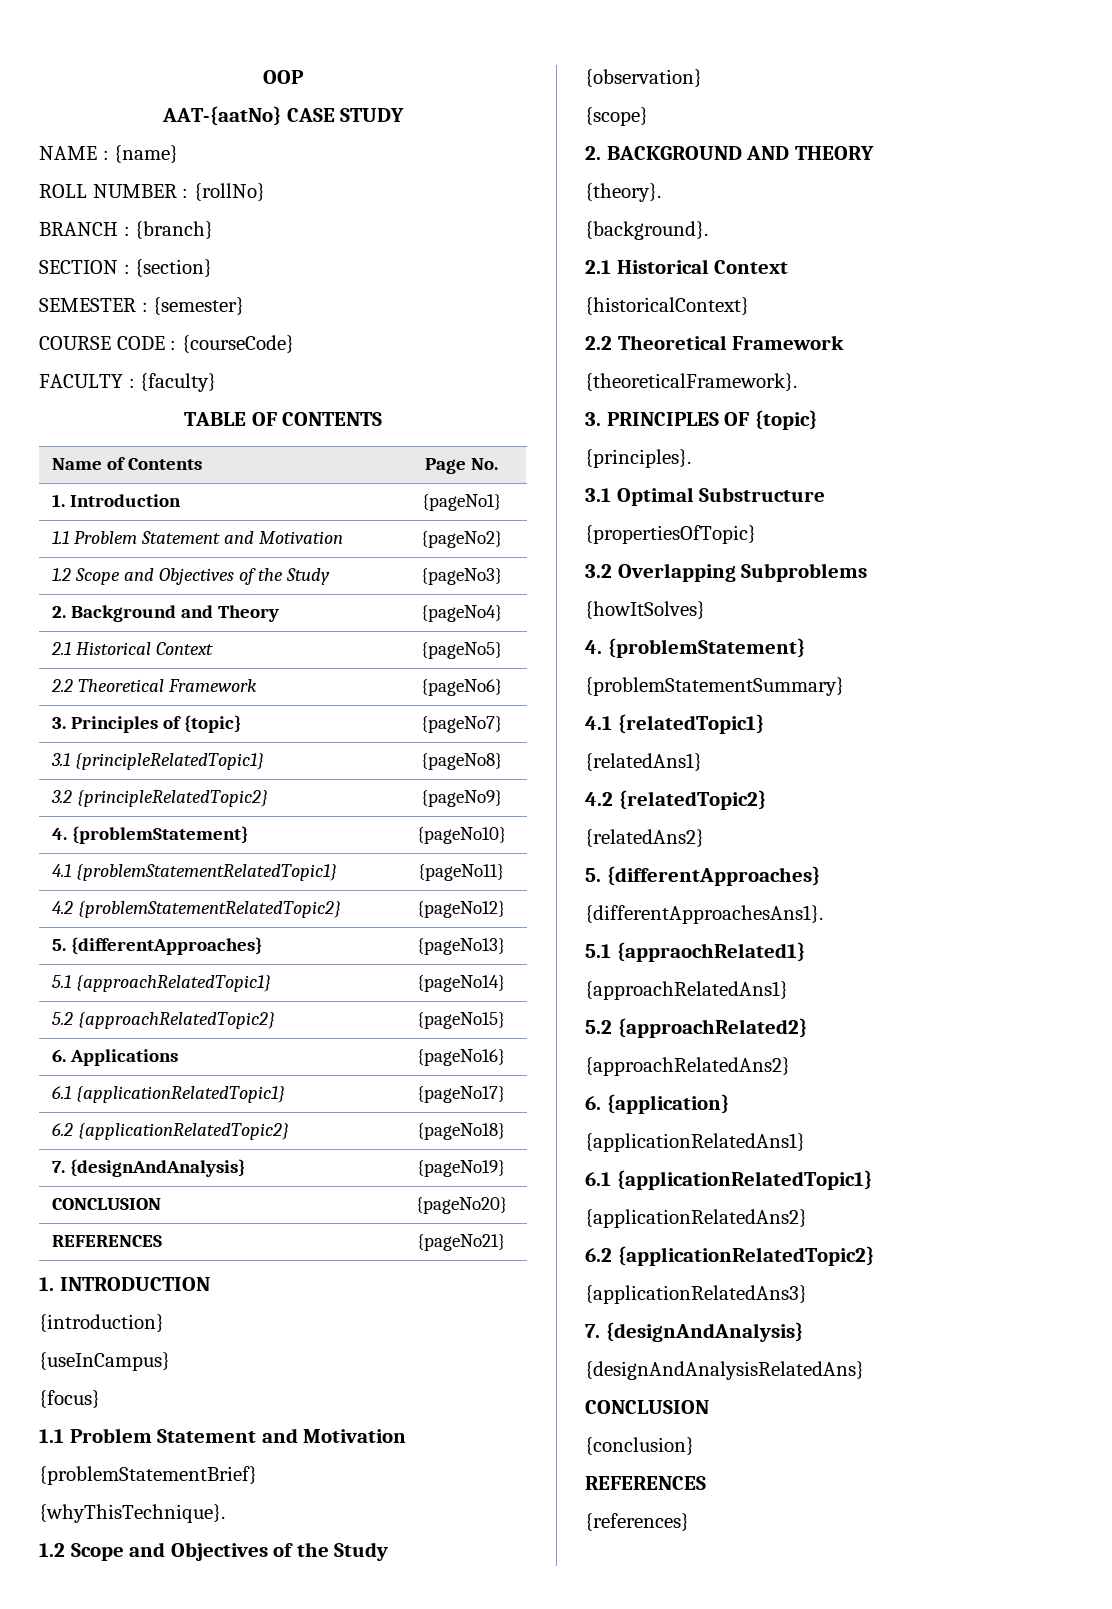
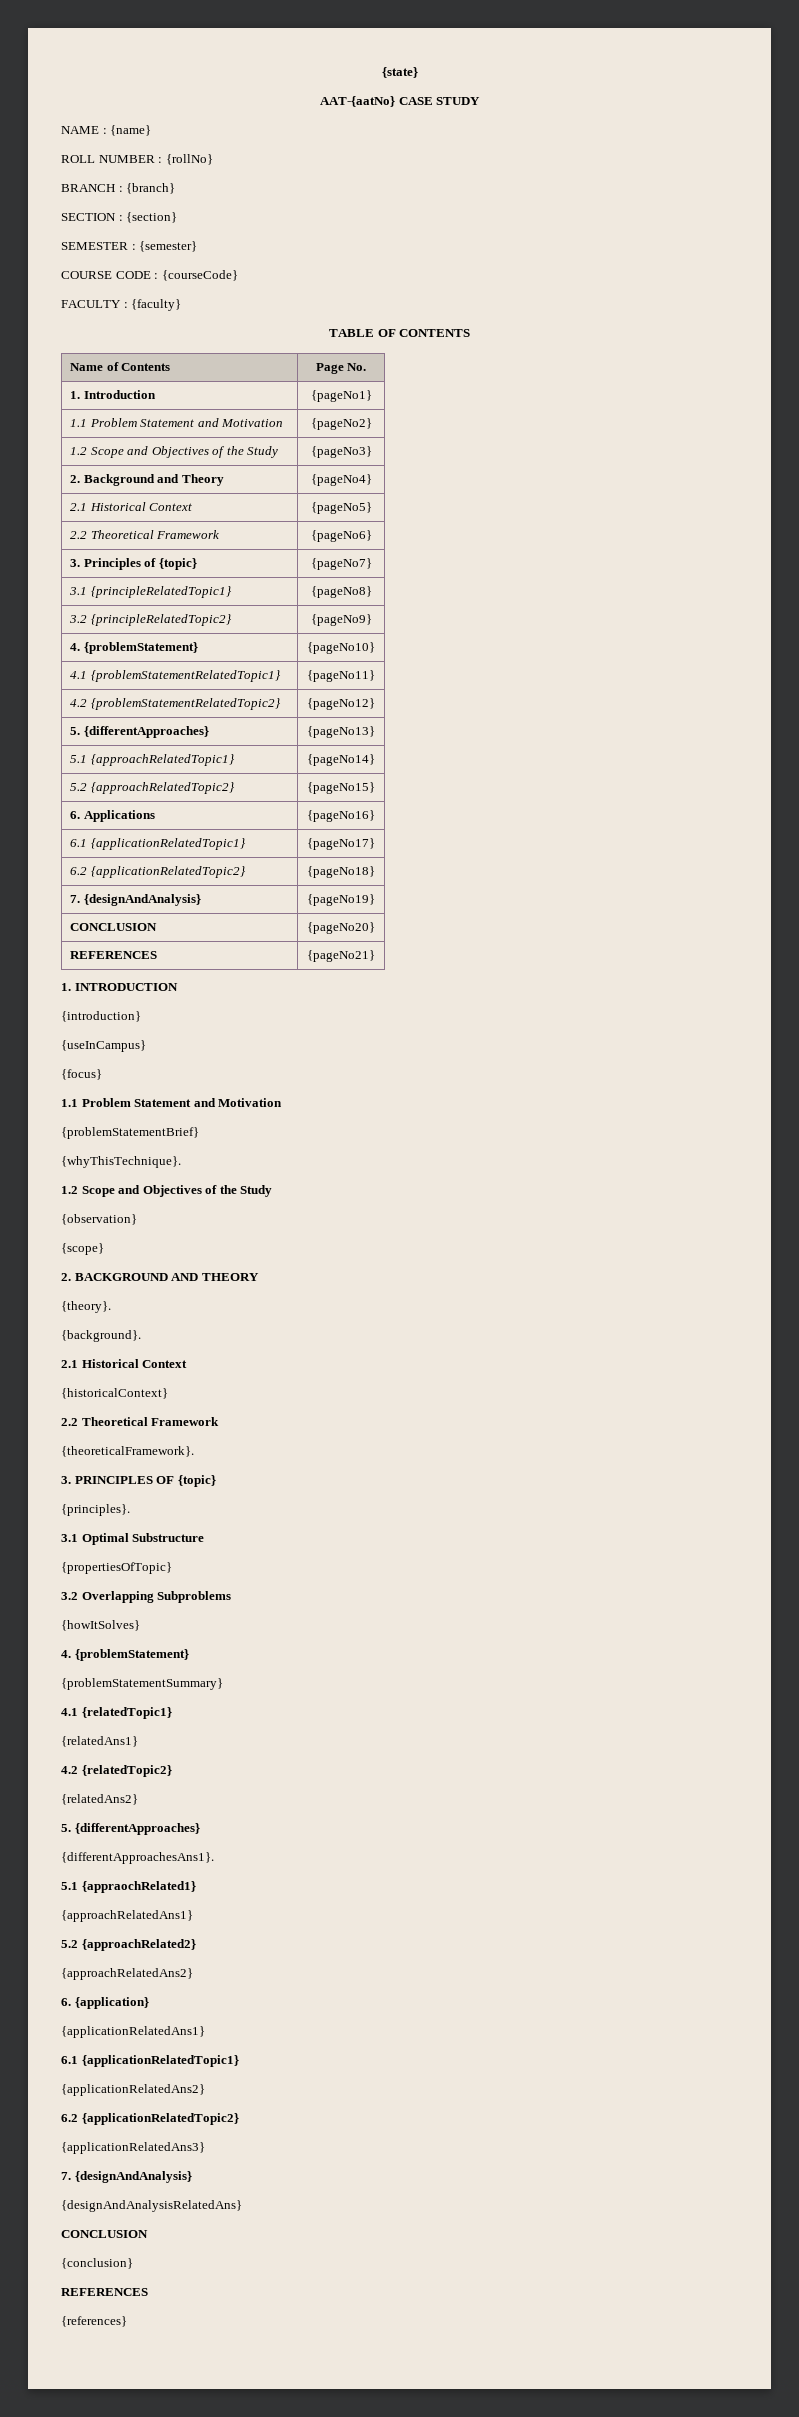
[263,70,304,84] OOP -> [381,67,418,78] {state}

